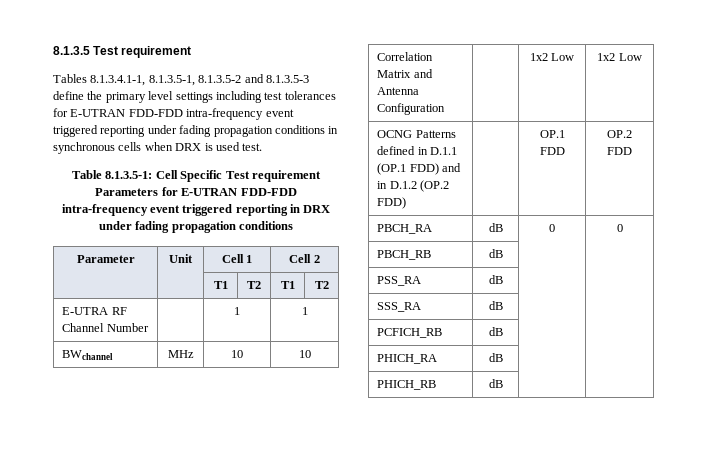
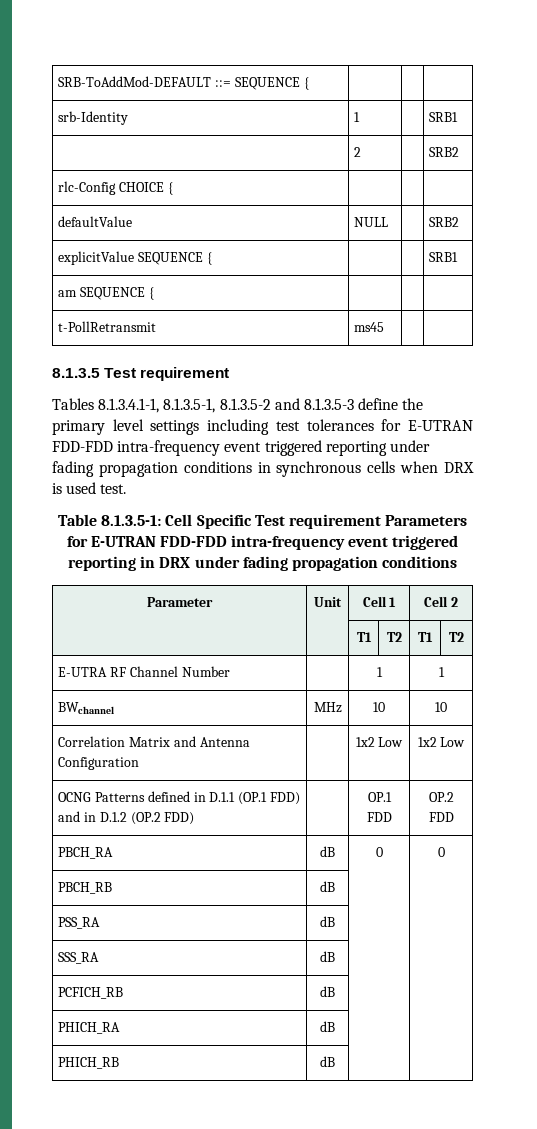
(53, 50) none -> [58,76,309,90] [58,111,129,125] [354,112,361,122] [429,112,459,122] [354,147,362,157] [429,147,460,157] [58,181,173,195] [58,216,133,227] [354,217,389,227] [429,217,460,227] [58,251,212,265] [429,252,459,262] [58,287,154,300] [58,321,157,332] [354,322,385,332] SRB-ToAddMod-DEFAULT ::= SEQUENCE { | | | // srb-Identity | 1 | | SRB1 // | 2 | | SRB2 // rlc-Config CHOICE { | | | // defaultValue | NULL | | SRB2 // explicitValue SEQUENCE { | | | SRB1 // am SEQUENCE { | | | // t-PollRetransmit | ms45 | | //

